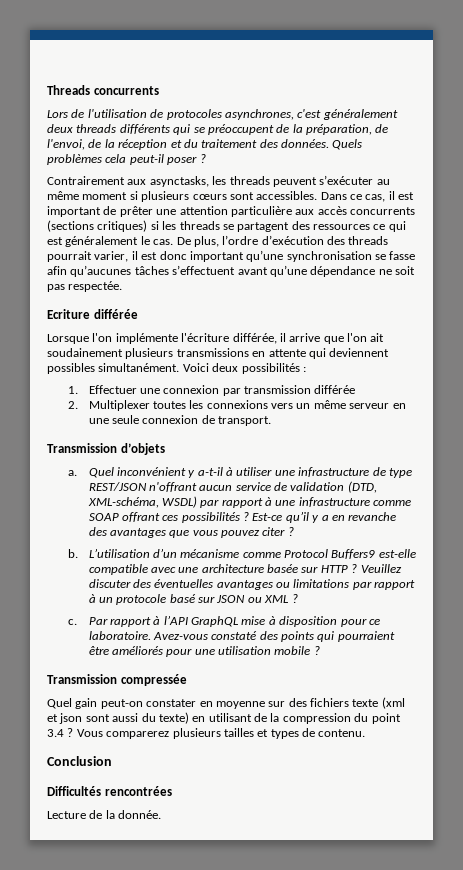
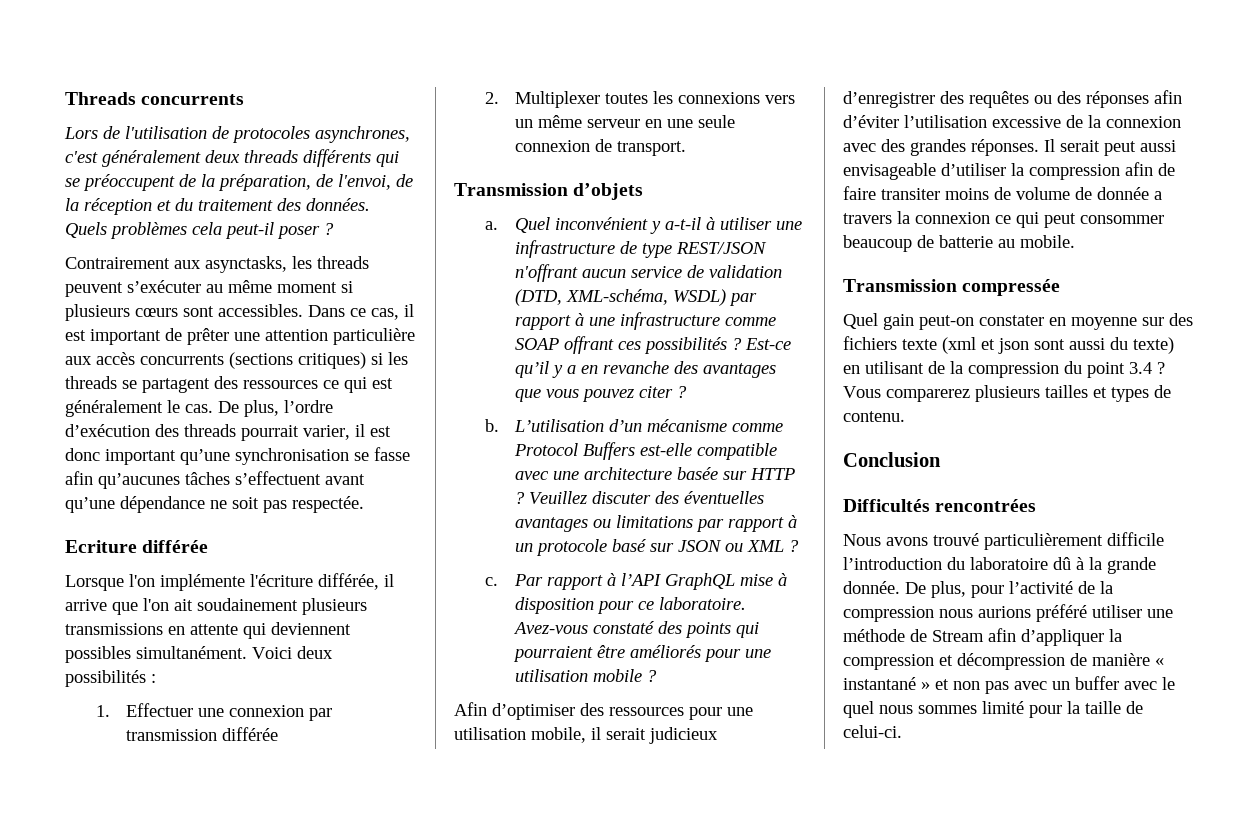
[331,549,376,559] Buffers9 -> [583,442,636,460] Buffers
(320, 650) none -> [454,702,753,720] [454,727,718,744] [843,90,1182,108] [843,115,1181,128] [843,139,1176,156] [843,162,1175,180] [843,186,1162,200] [843,211,1164,228] [843,235,1075,252] // Afin d’optimiser des ressources pour une utilisation mobile, il serait judicieux d’enregistrer des requêtes ou des réponses afin d’éviter l’utilisation excessive de la connexion avec des grandes réponses. Il serait peut aussi envisageable d’utiliser la compression afin de faire transiter moins de volume de donnée a travers la connexion ce qui peut consommer beaucoup de batterie au mobile.
[47,810,162,819] Lecture de la donnée. -> [843,532,1164,550] [843,557,1156,574] [843,581,1113,598] [843,604,1173,622] [843,628,1122,646] [843,653,1164,670] [843,676,1175,694] [843,701,1143,718] [843,725,902,738] Nous avons trouvé particulièrement difficile l’introduction du laboratoire dû à la grande donnée. De plus, pour l’activité de la compression nous aurions préféré utiliser une méthode de Stream afin d’appliquer la compression et décompression de manière « instantané » et non pas avec un buffer avec le quel nous sommes limité pour la taille de celui-ci.

